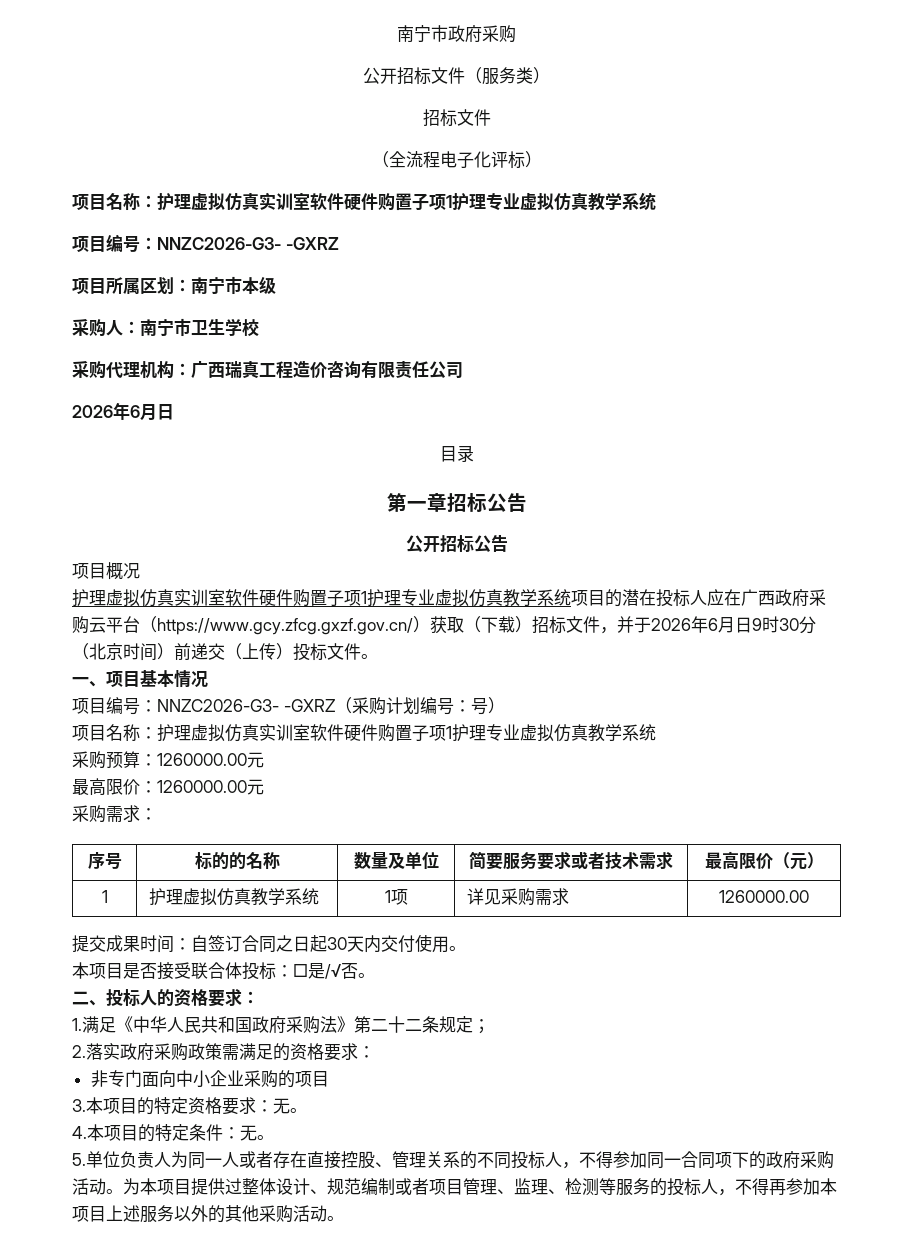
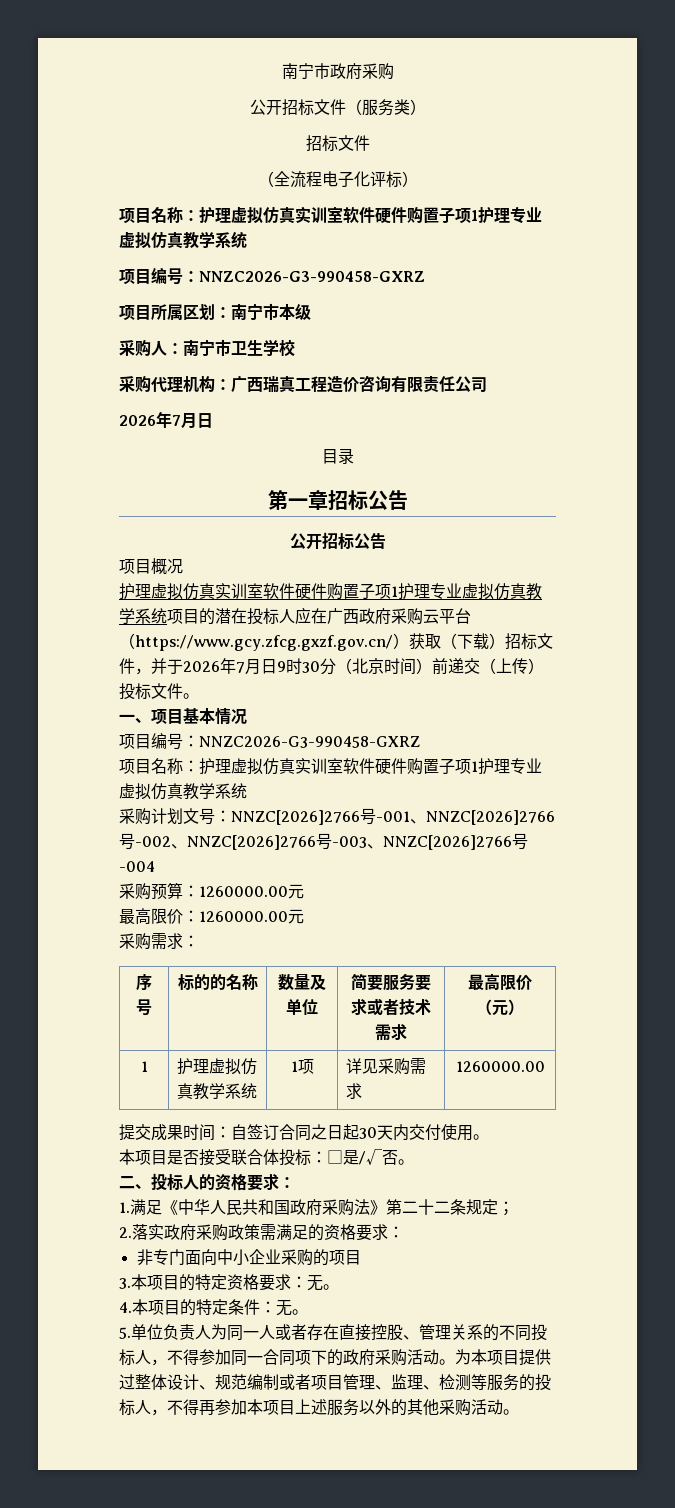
[157,237,339,250] NNZC2026-G3- -GXRZ -> [199,271,425,282] NNZC2026-G3-990458-GXRZ
[130,405,140,418] 6 -> [172,415,181,426] 7
[708,618,718,631] 6 -> [236,662,245,673] 7
[157,697,505,715] NNZC2026-G3- -GXRZ（采购计划编号：号） -> [199,736,420,748] NNZC2026-G3-990458-GXRZ
(656, 732) none -> [119,808,555,825] [119,833,528,850] [119,861,155,872] // 采购计划文号：NNZC[2026]2766号-001、NNZC[2026]2766号-002、NNZC[2026]2766号-003、NNZC[2026]2766号-004

